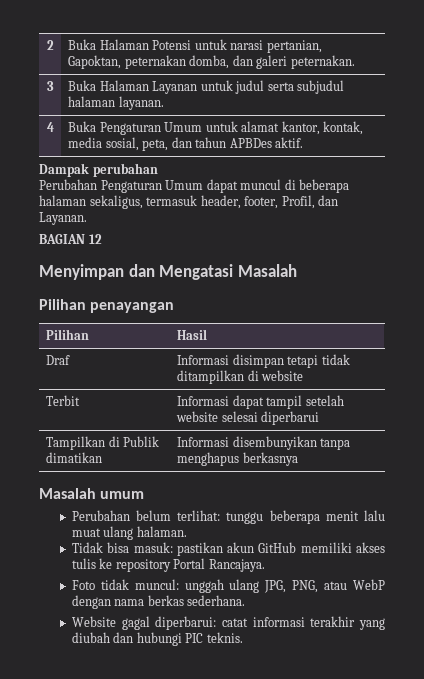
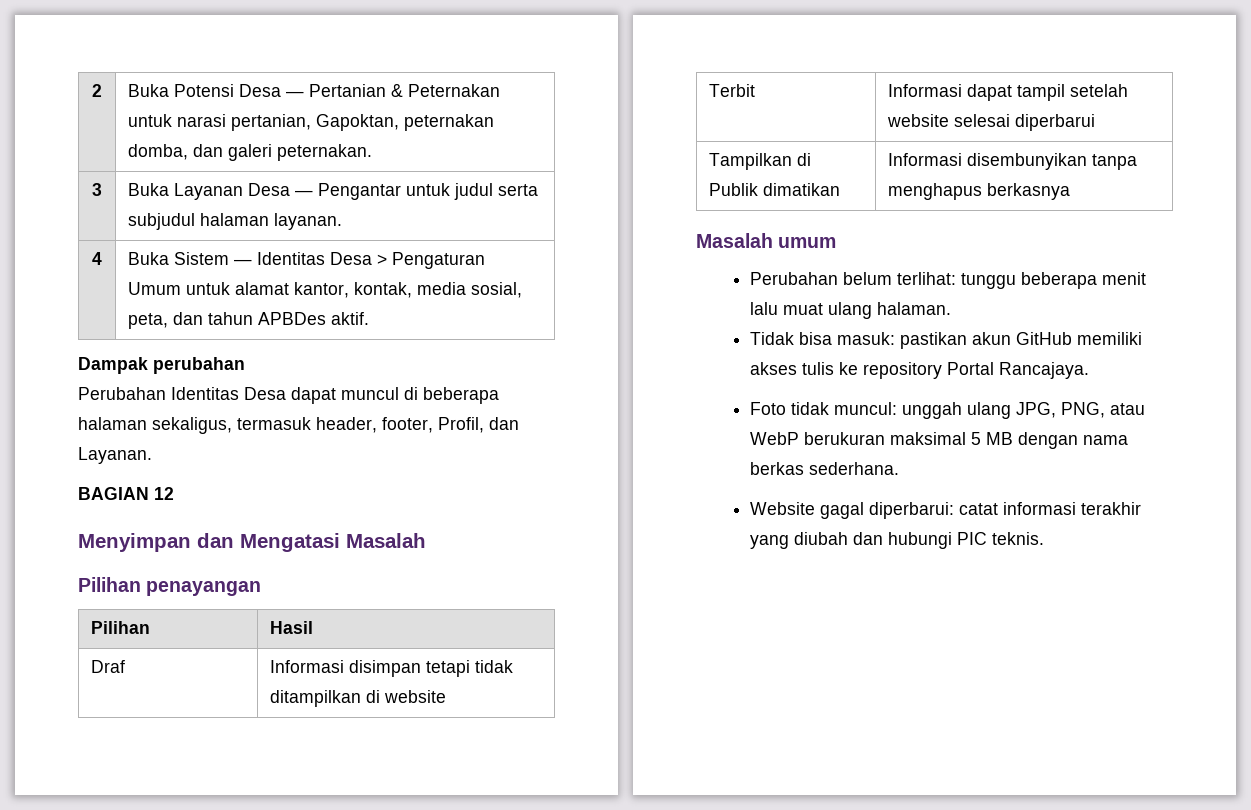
[99,39,192,50] Halaman Potensi -> [174,84,501,97] Potensi Desa — Pertanian & Peternakan
[99,80,198,94] Halaman Layanan -> [174,183,402,200] Layanan Desa — Pengantar
(97, 126) none -> [174,252,388,265] Sistem — Identitas Desa >
[100,180,204,193] Pengaturan Umum -> [171,387,286,400] Identitas Desa
(385, 584) none -> [803,432,1013,445] berukuran maksimal 5 MB

